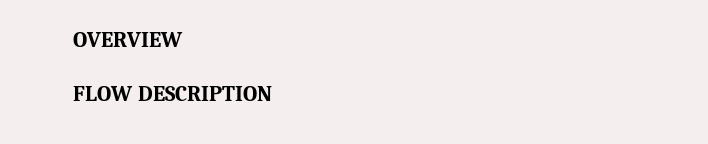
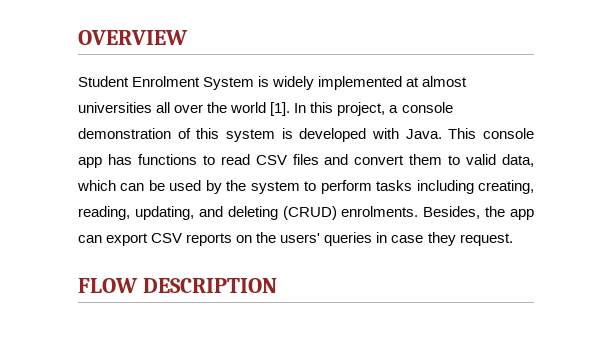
(183, 39) none -> [78,76,468,90] [78,102,453,116] [78,128,534,142] [78,154,534,168] [77,180,534,194] [78,206,534,220] [78,232,513,246] // Student Enrolment System is widely implemented at almost universities all over the world [1]. In this project, a console demonstration of this system is developed with Java. This console app has functions to read CSV files and convert them to valid data, which can be used by the system to perform tasks including creating, reading, updating, and deleting (CRUD) enrolments. Besides, the app can export CSV reports on the users' queries in case they request.

